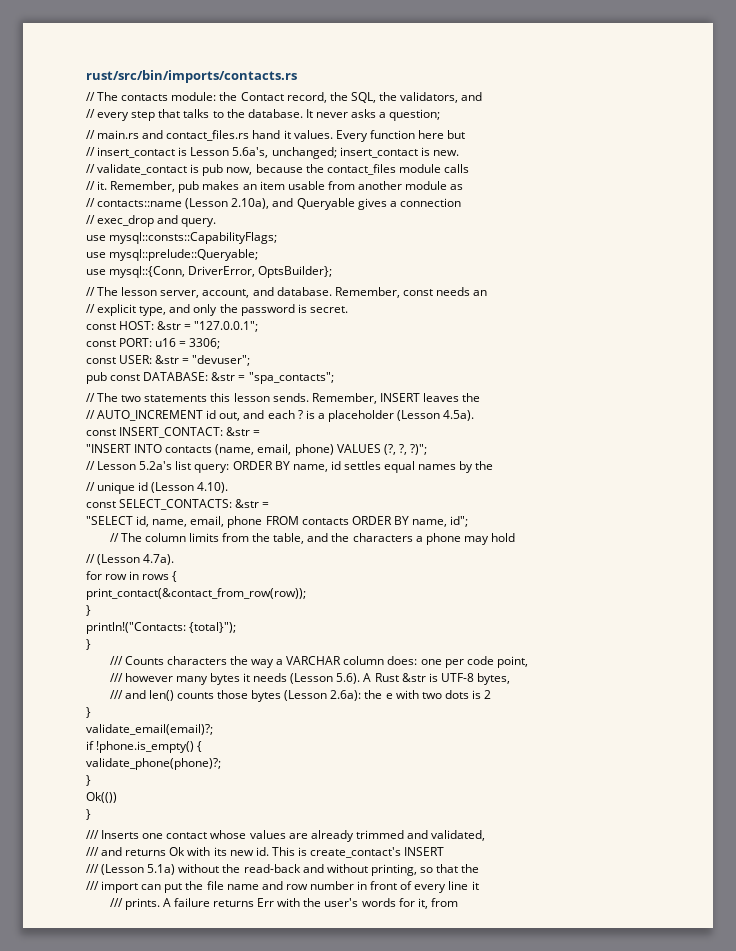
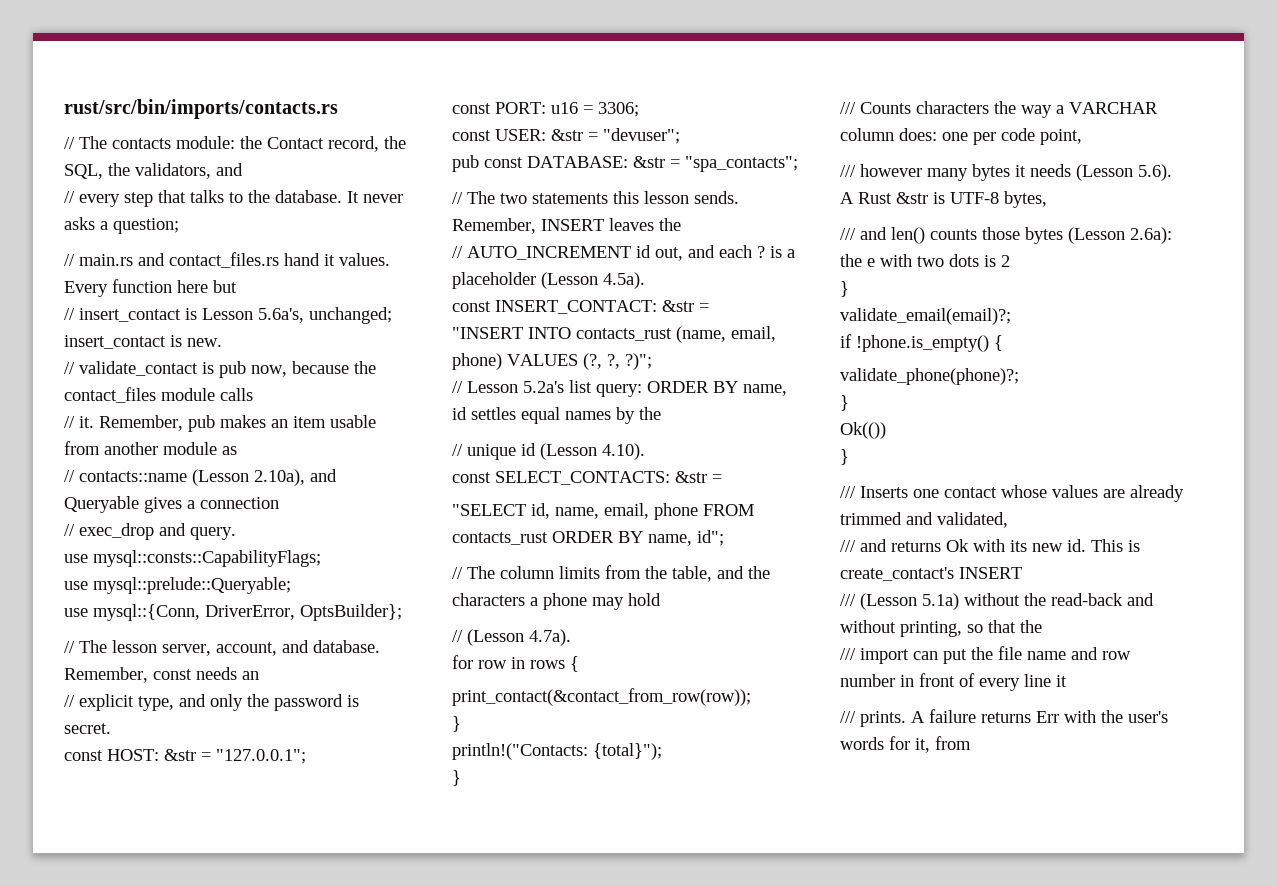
[165,446,213,453] contacts -> [576,328,672,341] contacts_rust
[301,518,349,525] contacts -> [452,532,548,545] contacts_rust

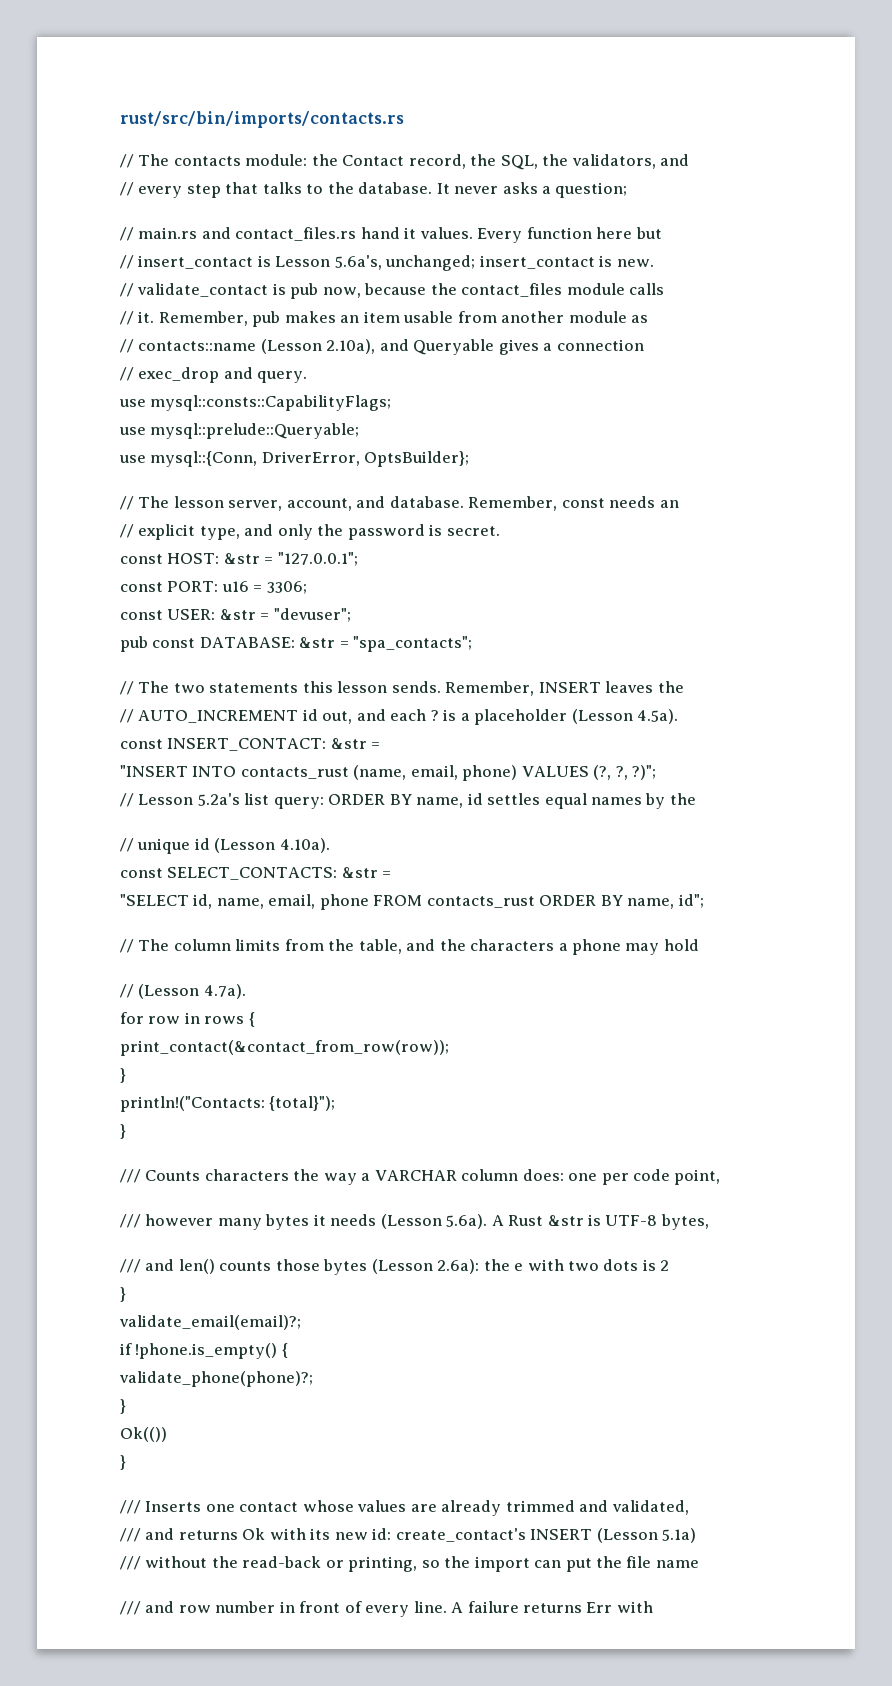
[602,443,645,460] 4.10). -> [279,838,330,853] 4.10a).
[1138,164,1172,181] 5.6). -> [446,1214,488,1229] 5.6a).
[1067,539,1140,552] id. This is -> [372,1528,392,1540] id:
[840,593,959,610] // /// (Lesson 5.1a) -> [596,1528,696,1543] [120,1556,141,1570] (Lesson 5.1a) // ///
[1127,593,1154,606] [840,620,896,633] and without -> [325,1560,344,1568] or
[988,620,1042,633] [840,648,856,660] that the // /// -> [444,1556,471,1568] the
(1066, 655) none -> [120,1601,141,1615] // ///
[1024,674,1067,687] [840,711,906,727] line it // /// prints. -> [413,1601,447,1613] line.
[1101,710,1168,723] [840,736,971,753] the user's words for it, from -> (653, 1607) none

